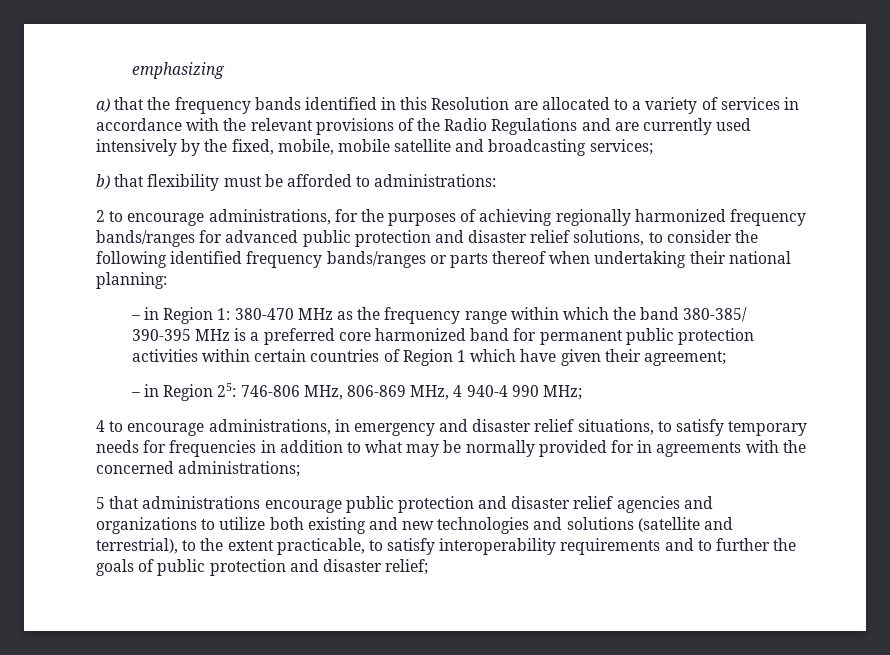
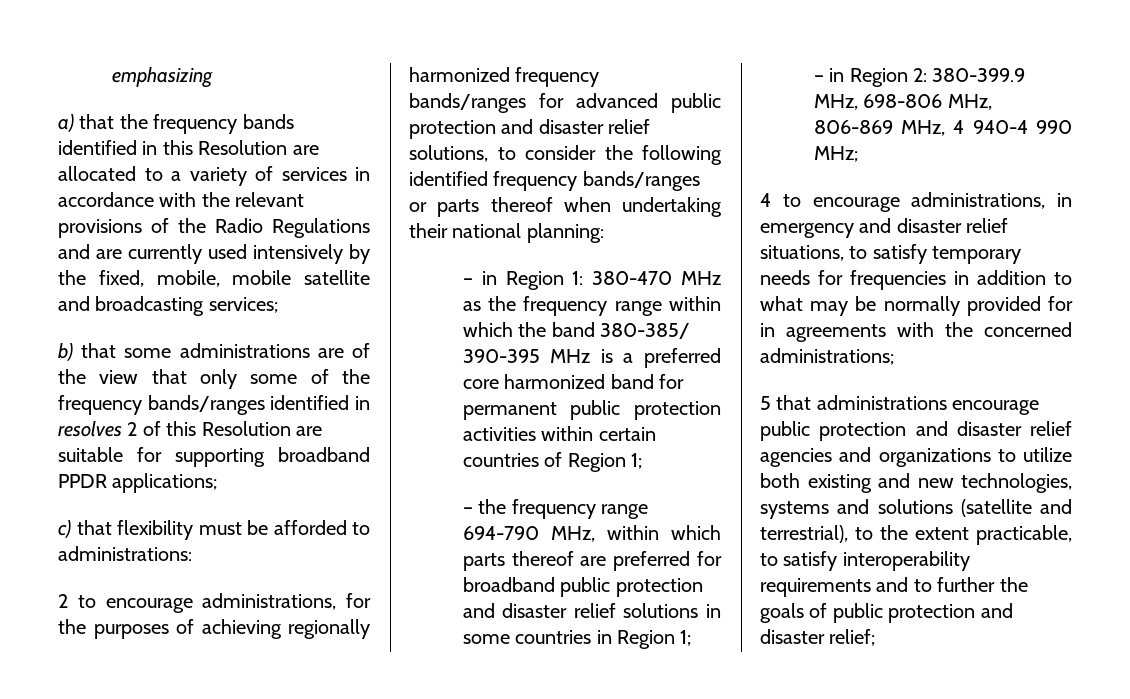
(145, 180) none -> [124,343,370,358] [58,369,371,389] [58,395,371,415] [58,421,322,437] [58,447,370,467] [58,473,218,493] [58,520,112,538] some administrations are of the view that only some of the frequency bands/ranges identified in resolves 2 of this Resolution are suitable for supporting broadband PPDR applications; // c) that
[456,349,726,366] [130,383,300,401] 1 which have given their agreement; // – in Region 25: 746-806 -> [631,453,643,469] [462,499,649,519] [462,525,721,542] [462,551,722,571] [462,577,703,597] [462,603,721,618] [462,630,692,649] [813,68,1026,87] [813,94,943,110] 1; // – the frequency range 694-790 MHz, within which parts thereof are preferred for broadband public protection and disaster relief solutions in some countries in Region 1; // – in Region 2: 380-399.9 MHz, 698-806
[437,517,530,534] technologies -> [961,473,1072,493] [760,501,829,519] technologies, systems

